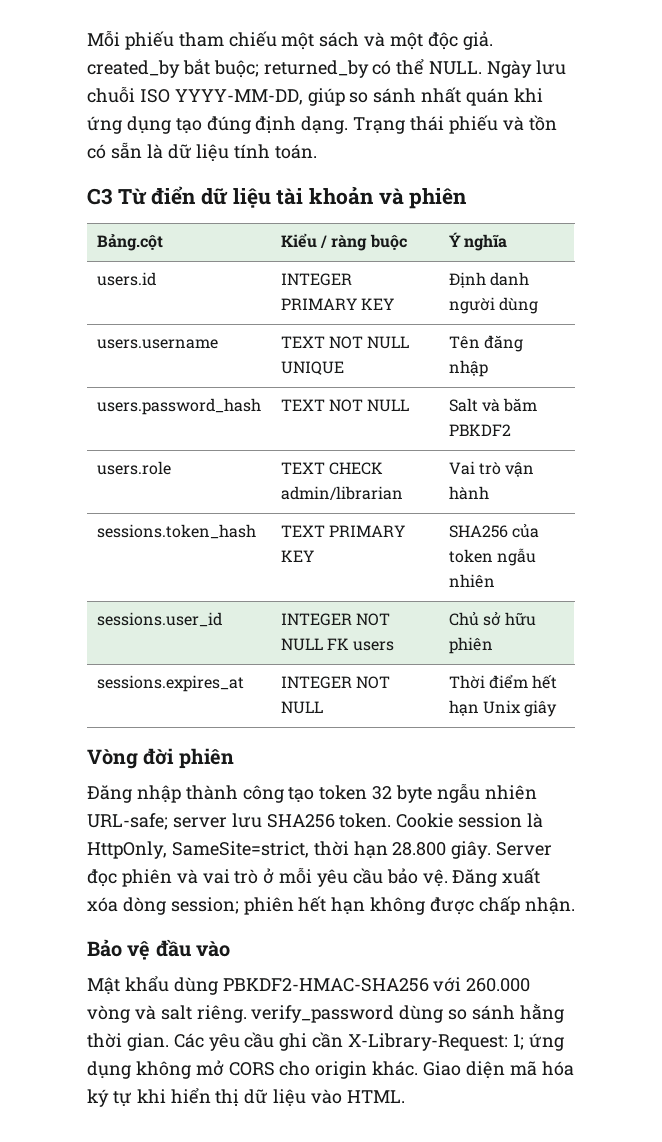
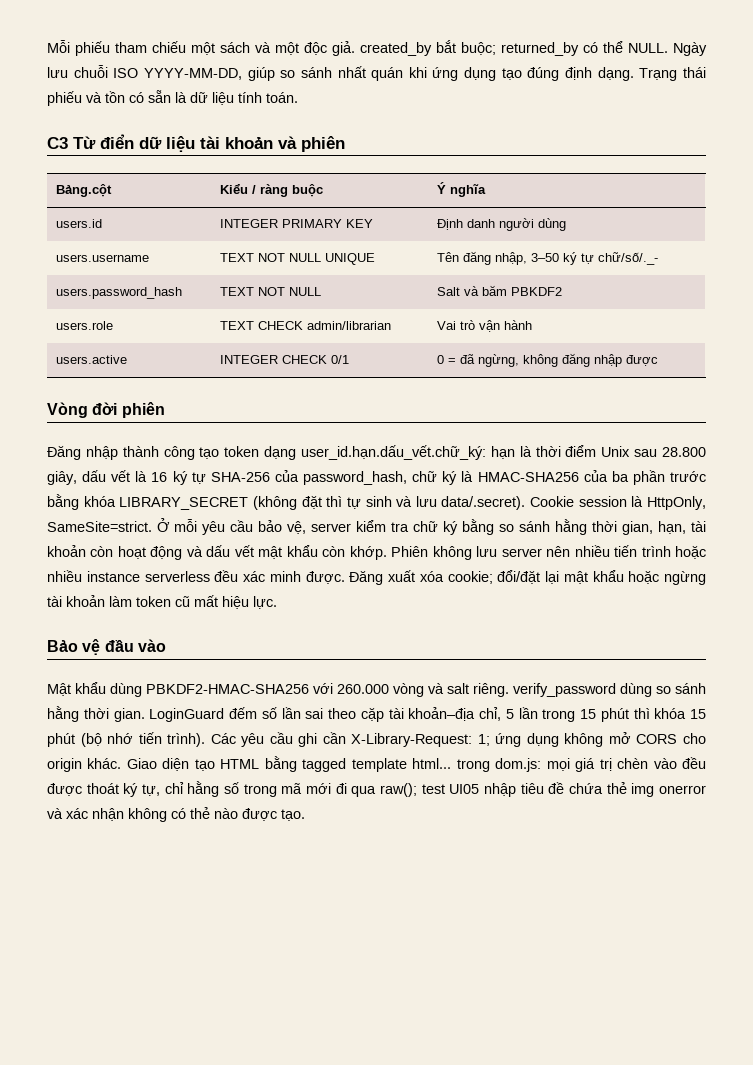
[448,360,488,377] nhập -> [495,252,659,265] nhập, 3–50 ký tự chữ/số/._-
[96,524,256,539] [280,525,405,537] [280,550,314,562] [448,524,539,538] [448,548,536,566] [448,574,495,588] [96,612,222,627] [280,613,390,626] [280,638,395,651] [448,611,537,626] [448,637,493,654] [96,675,244,692] [280,676,390,689] [280,701,323,714] [448,674,558,689] [448,700,558,717] sessions.token_hash | TEXT PRIMARY KEY | SHA256 của token ngẫu nhiên // sessions.user_id | INTEGER NOT NULL FK users | Chủ sở hữu phiên // sessions.expires_at | INTEGER NOT NULL | Thời điểm hết hạn Unix giây -> [56,355,128,364] [220,355,350,364] [437,353,659,367] users.active | INTEGER CHECK 0/1 | 0 = đã ngừng, không đăng nhập được
[372,783,537,803] [87,813,544,830] [87,841,553,859] [87,867,541,887] [87,896,575,915] 32 byte ngẫu nhiên URL-safe; server lưu SHA256 token. Cookie session là HttpOnly, SameSite=strict, thời hạn 28.800 giây. Server đọc phiên và vai trò ở mỗi yêu cầu bảo vệ. Đăng xuất xóa dòng session; phiên hết hạn không được chấp nhận. -> [264,445,706,460] [47,470,706,485] [47,494,706,510] [47,518,706,535] [47,545,707,560] [47,570,706,585] [47,595,277,609] dạng user_id.hạn.dấu_vết.chữ_ký: hạn là thời điểm Unix sau 28.800 giây, dấu vết là 16 ký tự SHA-256 của password_hash, chữ ký là HMAC-SHA256 của ba phần trước bằng khóa LIBRARY_SECRET (không đặt thì tự sinh và lưu data/.secret). Cookie session là HttpOnly, SameSite=strict. Ở mỗi yêu cầu bảo vệ, server kiểm tra chữ ký bằng so sánh hằng thời gian, hạn, tài khoản còn hoạt động và dấu vết mật khẩu còn khớp. Phiên không lưu server nên nhiều tiến trình hoặc nhiều instance serverless đều xác minh được. Đăng xuất xóa cookie; đổi/đặt lại mật khẩu hoặc ngừng tài khoản làm token cũ mất hiệu lực.
(169, 1042) none -> [149,707,706,722] [47,732,206,747] LoginGuard đếm số lần sai theo cặp tài khoản–địa chỉ, 5 lần trong 15 phút thì khóa 15 phút (bộ nhớ tiến trình).
[509,1061,574,1076] [87,1088,405,1107] mã hóa ký tự khi hiển thị dữ liệu vào HTML. -> [194,756,707,772] [47,781,706,797] [47,807,305,822] tạo HTML bằng tagged template html... trong dom.js: mọi giá trị chèn vào đều được thoát ký tự, chỉ hằng số trong mã mới đi qua raw(); test UI05 nhập tiêu đề chứa thẻ img onerror và xác nhận không có thẻ nào được tạo.

